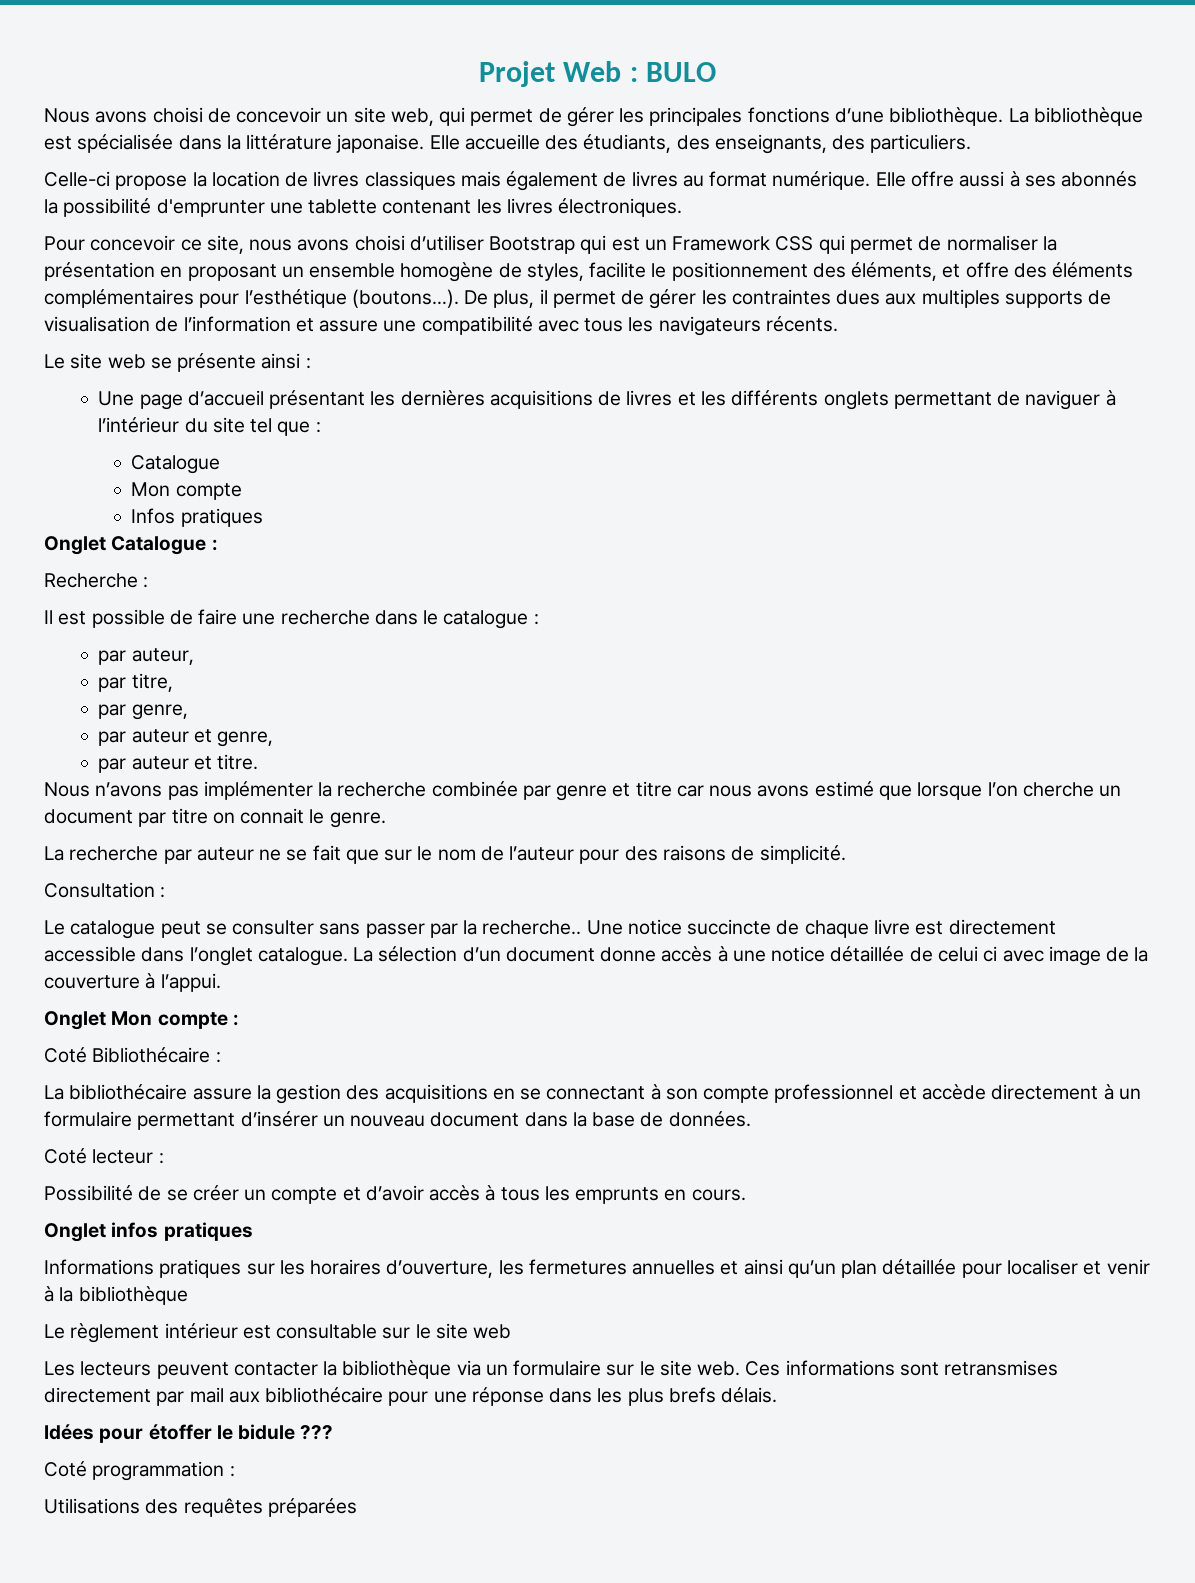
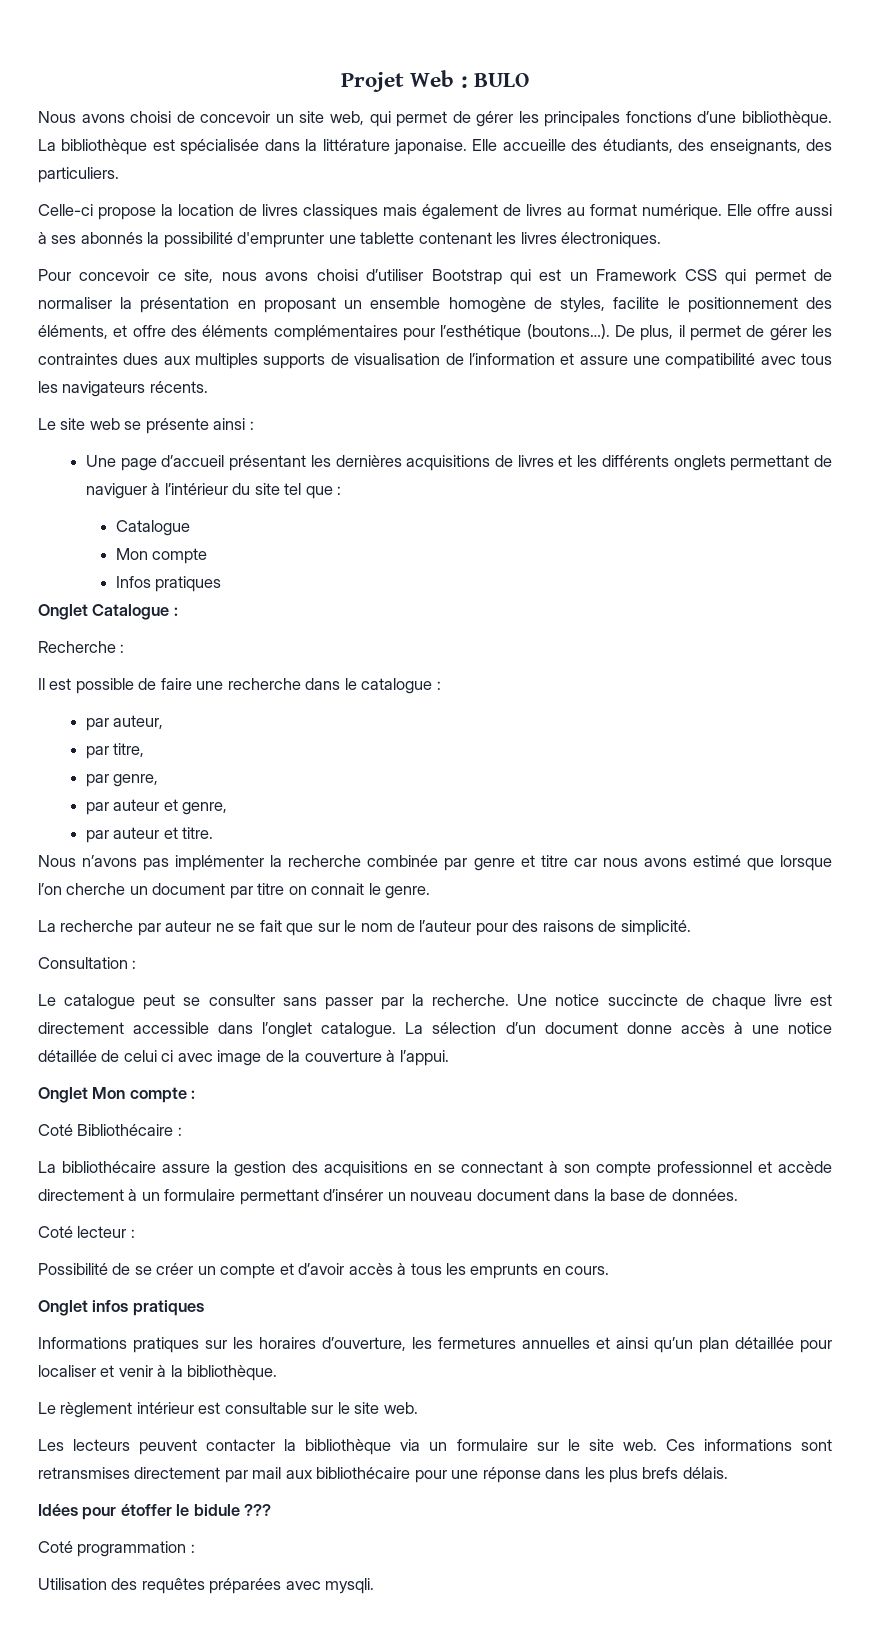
[482,920,582,935] recherche.. -> [432,994,510,1006] recherche.
[78,1286,188,1305] bibliothèque -> [187,1365,278,1381] bibliothèque.
[473,1324,512,1339] web -> [383,1402,418,1414] web.
[44,1498,140,1514] Utilisations -> [38,1578,107,1590] Utilisation
(357, 1507) none -> [285,1578,375,1594] avec mysqli.

